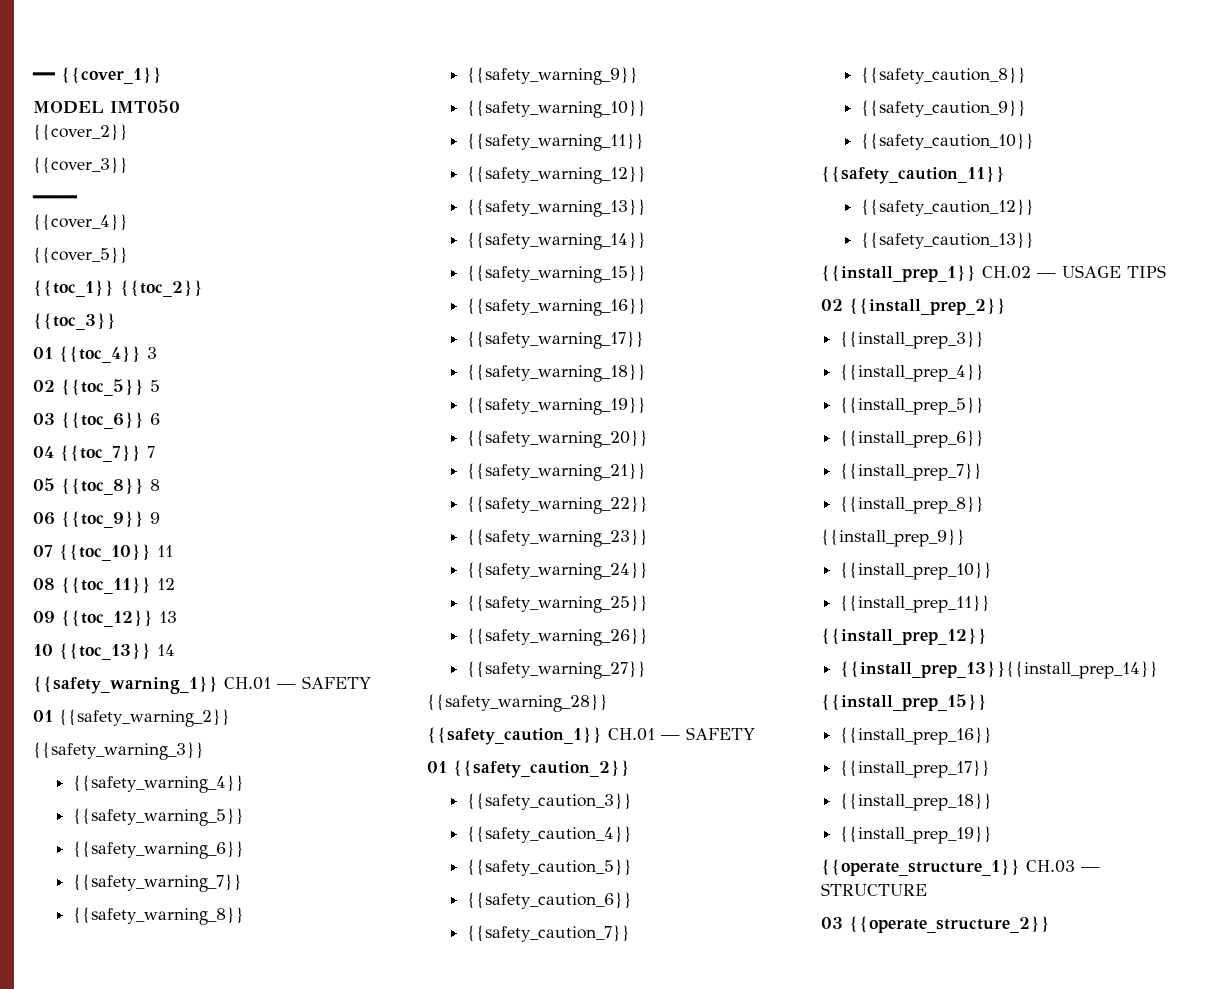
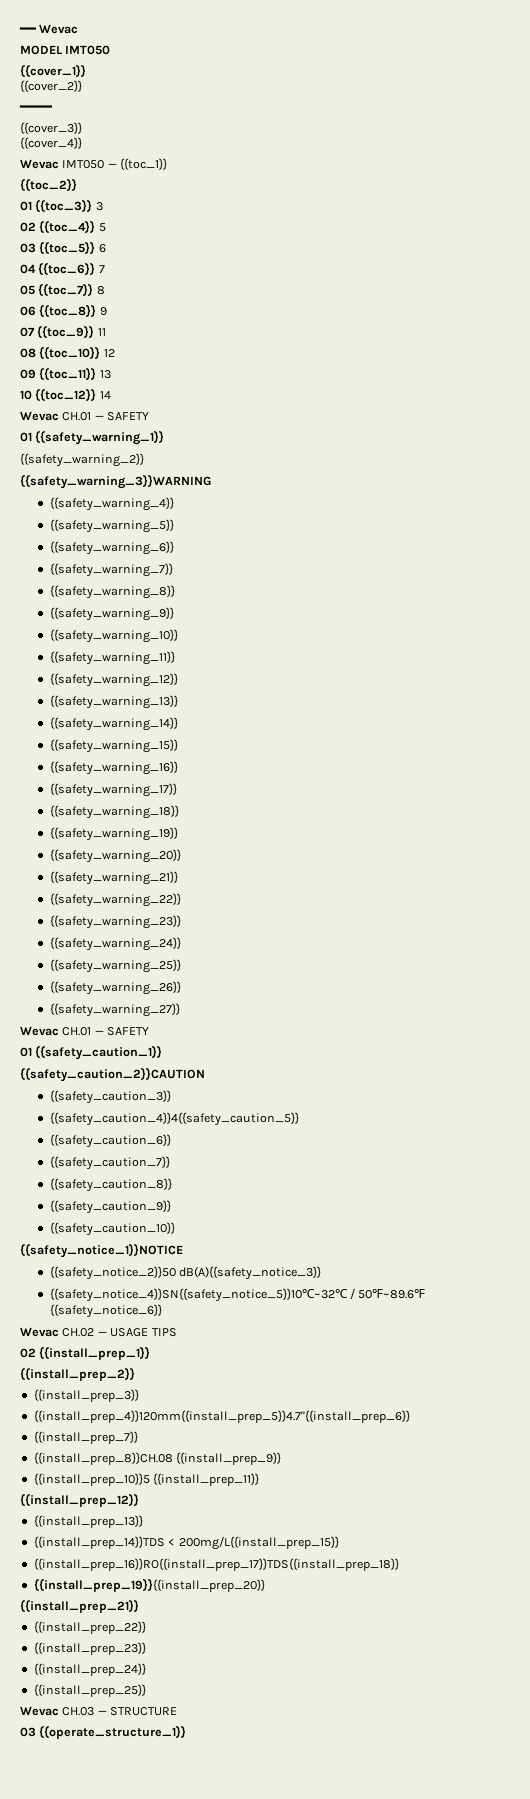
[61,67,162,84] {{cover_1}} -> [39,24,79,34] Wevac
(180, 106) none -> [20,65,86,77] // {{cover_1}}
(128, 132) none -> [19,105,52,111] // ━━━━
[32,195,78,203] // ━━━━ -> (82, 128) none
[33,247,128,264] [33,280,114,297] {{cover_5}} // {{toc_1}} -> [20,158,168,170] Wevac IMT050 — {{toc_1}} //
(203, 288) none -> [20,201,32,211] 01
[33,346,141,363] // 01 {{toc_4}} -> (93, 206) none
[61,379,144,396] {{toc_5}} -> [39,221,96,233] {{toc_4}}
[61,412,144,429] {{toc_6}} -> [39,242,96,254] {{toc_5}}
[60,445,141,462] {{toc_7}} -> [38,263,96,275] {{toc_6}}
[61,478,144,495] {{toc_8}} -> [38,284,94,296] {{toc_7}}
[61,511,144,528] {{toc_9}} -> [39,305,97,317] {{toc_8}}
[59,544,151,561] {{toc_10}} -> [37,326,95,338] {{toc_9}}
[61,577,151,594] {{toc_11}} -> [39,347,101,359] {{toc_10}}
[61,610,153,627] {{toc_12}} -> [39,368,97,380] {{toc_11}}
[59,643,151,660] {{toc_13}} -> [35,389,97,401] {{toc_12}}
[33,676,371,694] [33,710,53,722] {{safety_warning_1}} CH.01 — SAFETY // 01 -> [20,411,150,421] [20,431,165,445] Wevac CH.01 — SAFETY // 01 {{safety_warning_1}} //
[33,742,204,760] {{safety_warning_3}} -> [20,475,211,489] {{safety_warning_3}}WARNING
[427,694,608,712] [427,727,755,745] [427,760,630,778] {{safety_warning_28}} // {{safety_caution_1}} CH.01 — SAFETY // 01 {{safety_caution_2}} -> [20,1026,150,1036] [20,1046,163,1060] [20,1068,205,1082] Wevac CH.01 — SAFETY // 01 {{safety_caution_1}} // {{safety_caution_2}}CAUTION
[466,826,632,843] [466,859,632,876] {{safety_caution_4}} // {{safety_caution_5}} -> [49,1112,299,1126] {{safety_caution_4}}4{{safety_caution_5}}
[821,166,1005,184] [860,199,1034,216] [860,232,1034,249] [821,265,976,282] {{safety_caution_11}} // {{safety_caution_12}} // {{safety_caution_13}} // {{install_prep_1}} -> [20,1244,183,1258] [49,1266,322,1280] [49,1288,426,1302] [49,1304,162,1318] [20,1327,59,1337] {{safety_notice_1}}NOTICE // {{safety_notice_2}}50 dB(A){{safety_notice_3}} // {{safety_notice_4}}SN{{safety_notice_5}}10℃~32℃ / 50℉~89.6℉ {{safety_notice_6}} // Wevac
(843, 305) none -> [39,1347,151,1360] {{install_prep_1}} //
[840,364,985,382] [840,397,985,415] [840,430,985,448] {{install_prep_4}} // {{install_prep_5}} // {{install_prep_6}} -> [33,1410,410,1423] {{install_prep_4}}120mm{{install_prep_5}}4.7"{{install_prep_6}}
[840,496,985,514] {{install_prep_8}} // -> [33,1452,173,1465] {{install_prep_8}}CH.08
[840,562,993,580] {{install_prep_10}} // -> [33,1473,150,1486] {{install_prep_10}}5
[840,661,1159,679] [821,694,987,711] [840,727,993,745] [840,760,991,778] [840,793,993,811] [840,826,993,844] [821,859,1020,876] {{install_prep_13}}{{install_prep_14}} // {{install_prep_15}} // {{install_prep_16}} // {{install_prep_17}} // {{install_prep_18}} // {{install_prep_19}} // {{operate_structure_1}} -> [33,1515,143,1528] [33,1536,339,1550] [33,1558,399,1571] [33,1579,265,1592] [20,1600,139,1613] [33,1621,146,1634] [33,1642,146,1655] [33,1663,146,1676] [33,1684,146,1697] [20,1706,59,1716] {{install_prep_13}} // {{install_prep_14}}TDS < 200mg/L{{install_prep_15}} // {{install_prep_16}}RO{{install_prep_17}}TDS{{install_prep_18}} // {{install_prep_19}}{{install_prep_20}} // {{install_prep_21}} // {{install_prep_22}} // {{install_prep_23}} // {{install_prep_24}} // {{install_prep_25}} // Wevac
[849,916,1050,933] {{operate_structure_2}} -> [39,1726,187,1739] {{operate_structure_1}}

